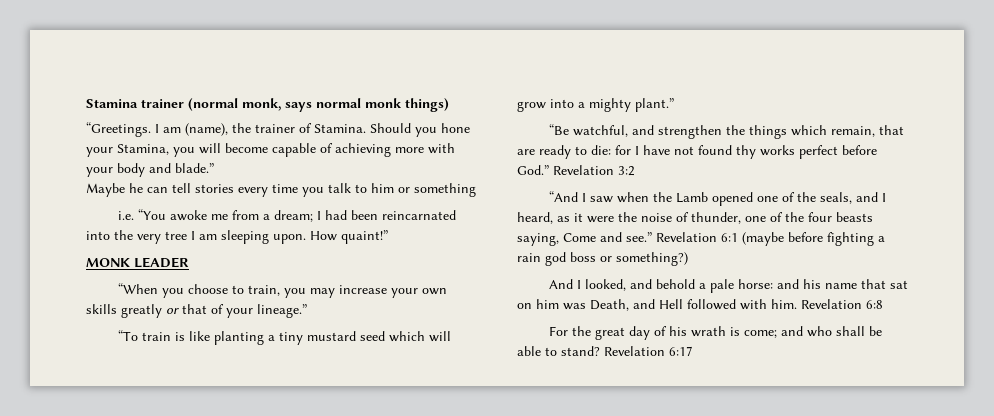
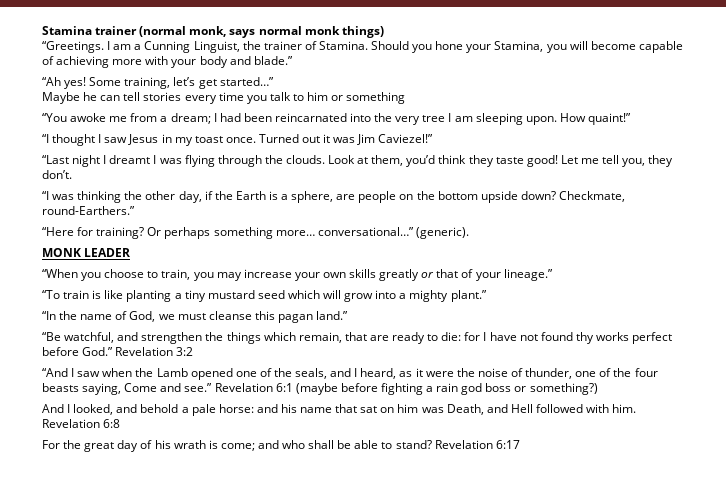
[185,123,228,136] (name), -> [134,41,240,53] a Cunning Linguist,
(214, 168) none -> [42,77,274,89] // “Ah yes! Some training, let’s get started…”
[117,211,134,220] i.e. -> (406, 98) none
(388, 237) none -> [42,134,434,146] [42,155,674,167] [42,170,72,179] [42,191,625,203] [42,206,135,215] [42,227,469,239] // “I thought I saw Jesus in my toast once. Turned out it was Jim Caviezel!” // “Last night I dreamt I was flying through the clouds. Look at them, you’d think they taste good! Let me tell you, they don’t. // “I was thinking the other day, if the Earth is a sphere, are people on the bottom upside down? Checkmate, round-Earthers.” // “Here for training? Or perhaps something more… conversational…” (generic).
(674, 105) none -> [42,311,349,323] // “In the name of God, we must cleanse this pagan land.”

